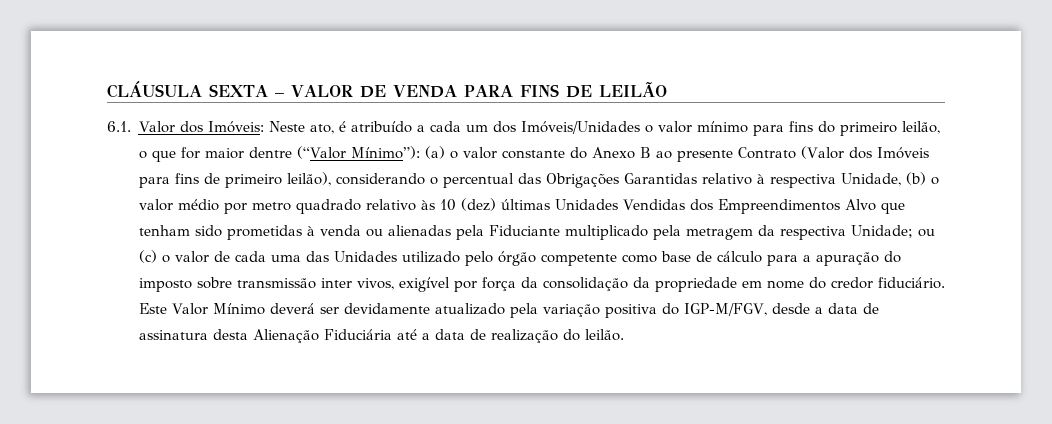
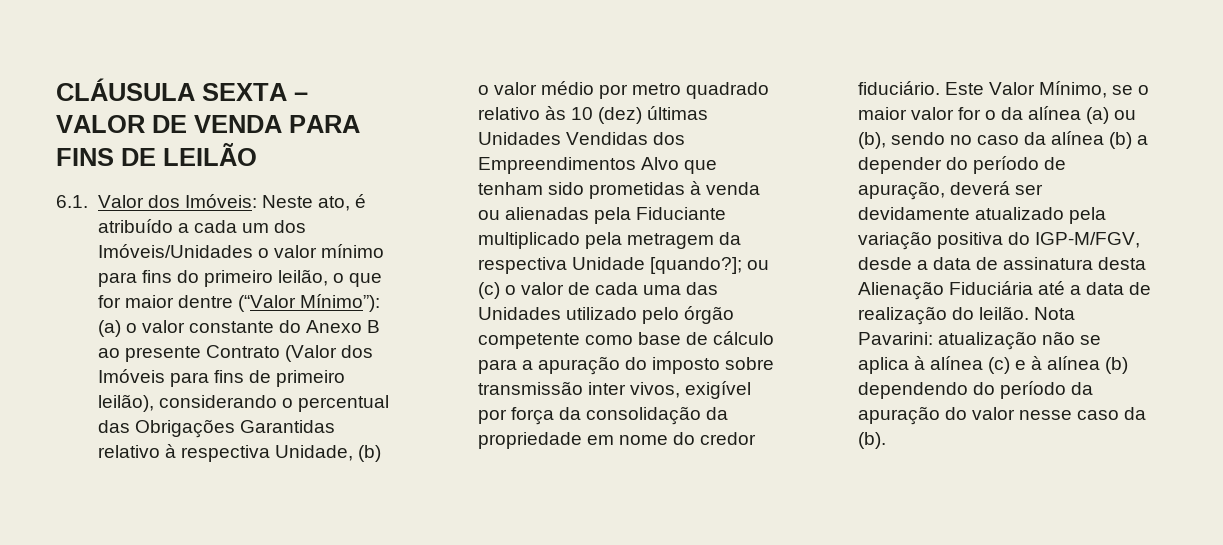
[850,225,913,238] Unidade; -> [571,257,742,274] Unidade [quando?];
[213,303,266,315] Mínimo -> [1038,81,1150,98] [857,106,1137,124] [857,131,1149,149] [857,156,1066,174] [857,181,945,200] Mínimo, se o maior valor for o da alínea (a) ou (b), sendo no caso da alínea (b) a depender do período de apuração,
(624, 335) none -> [1033,307,1075,320] [857,331,1101,350] [857,356,1129,374] [857,381,1093,399] [857,406,1147,425] [857,432,886,449] Nota Pavarini: atualização não se aplica à alínea (c) e à alínea (b) dependendo do período da apuração do valor nesse caso da (b).

